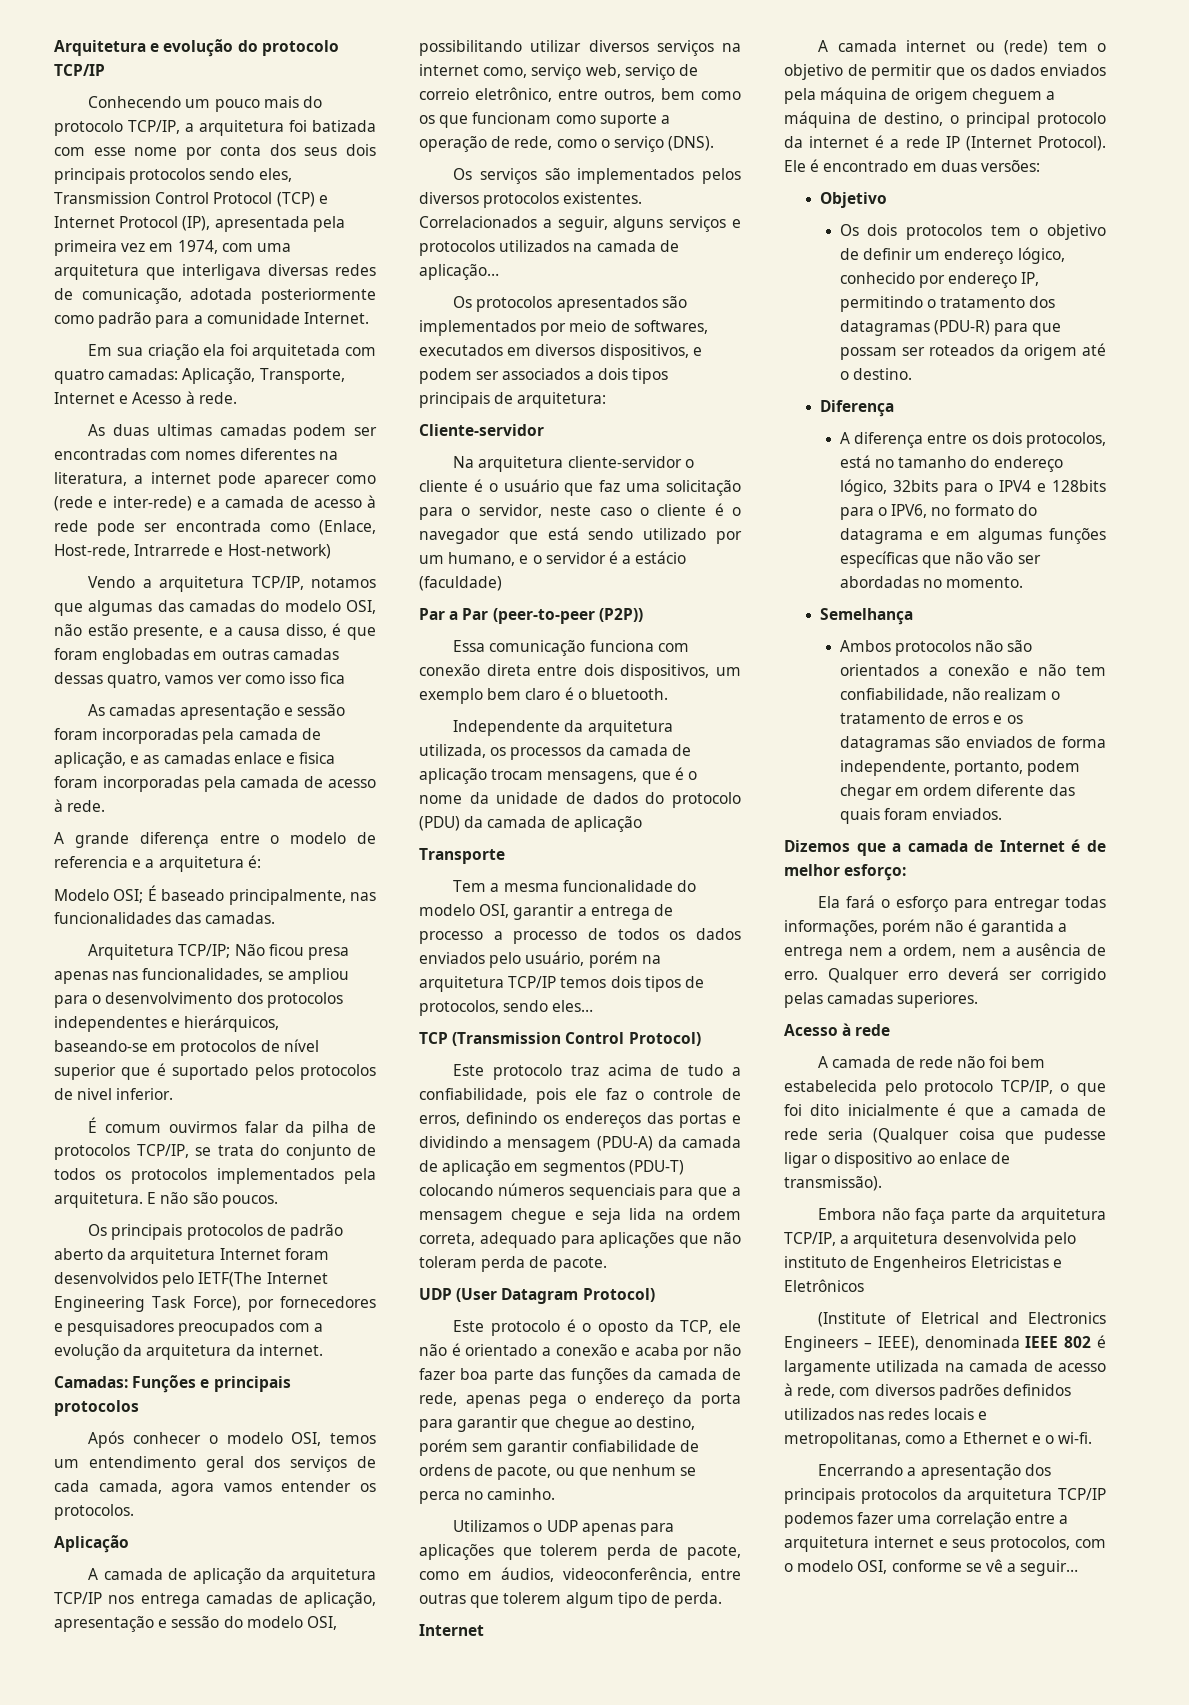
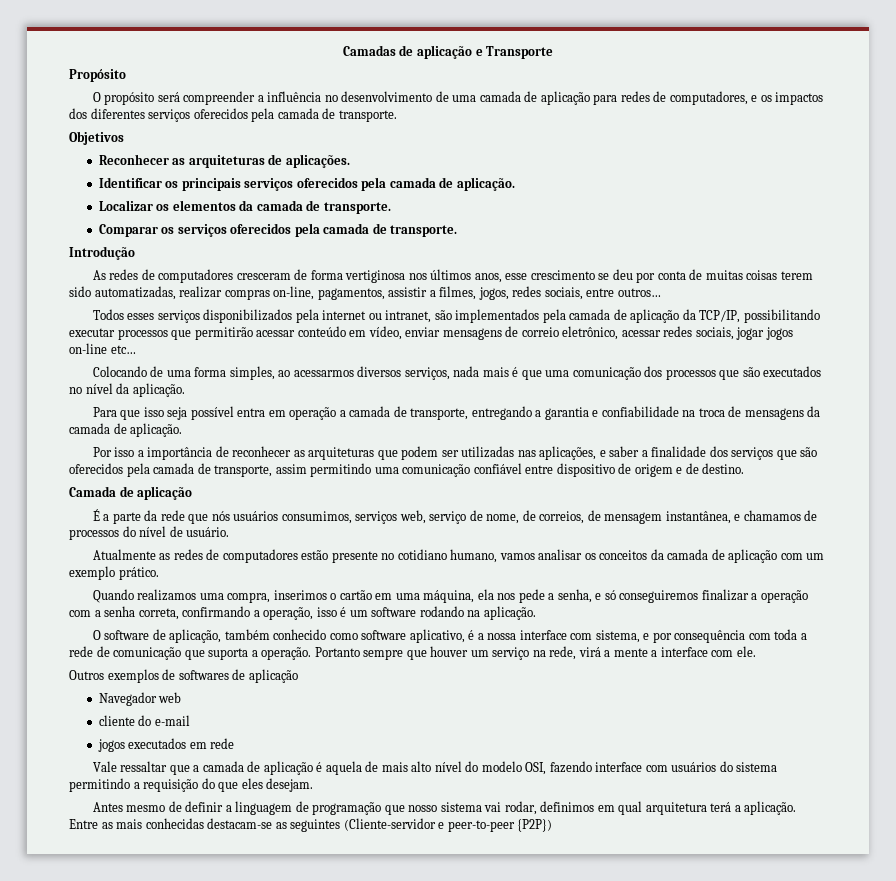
[54,39,339,57] [54,64,105,76] [88,96,322,112] [54,120,376,136] [54,144,377,160] [54,168,292,184] [54,192,328,207] [54,216,345,232] [54,240,291,256] [54,264,376,280] [54,288,376,304] [54,312,369,328] [88,344,376,360] [54,368,345,384] [54,391,237,404] [88,424,377,440] [54,448,338,460] [54,472,376,488] [54,495,376,511] [54,520,376,536] [54,544,331,559] [88,576,376,592] [54,600,376,616] [54,623,376,640] [54,648,339,664] [54,672,346,688] [88,704,345,720] [54,728,321,744] [54,752,336,768] [54,776,377,792] [54,799,106,812] [54,832,376,848] [54,855,261,872] [54,885,376,905] [54,912,276,924] [88,944,349,960] [54,968,349,984] [54,992,343,1008] [54,1015,280,1032] [54,1039,319,1056] [54,1063,376,1080] [54,1088,174,1100] [88,1117,376,1137] [54,1144,376,1160] [54,1168,376,1184] [54,1192,278,1208] [88,1224,343,1240] [54,1248,329,1264] [54,1272,328,1288] [54,1296,376,1312] [54,1320,323,1336] [54,1344,323,1360] [54,1375,291,1393] [54,1400,139,1416] [88,1431,376,1448] [54,1456,376,1472] [54,1480,376,1496] [54,1504,134,1520] [54,1535,129,1553] [88,1568,377,1584] [54,1592,376,1608] [54,1616,337,1632] [419,40,741,56] [419,64,698,80] [419,87,741,102] [419,112,670,128] [419,136,715,152] [453,168,741,184] [419,192,643,208] [419,216,741,232] [419,240,679,256] [419,264,499,280] [453,296,687,312] [419,320,708,336] [419,344,702,360] [419,368,668,384] [419,392,607,408] [419,424,544,436] [453,456,694,472] [419,479,741,496] [419,503,741,520] [419,527,742,544] [419,551,687,566] [419,576,502,591] [419,608,643,624] [453,640,689,656] [419,664,741,680] [419,687,668,704] [453,720,673,736] [419,744,691,760] [419,767,697,784] [419,792,741,808] [419,816,642,832] [419,848,505,864] [453,880,696,892] [419,904,673,920] [419,928,741,944] [419,951,661,968] [419,976,704,992] [419,1000,594,1016] [419,1032,701,1046] [453,1064,741,1080] [419,1088,741,1104] [419,1112,741,1128] [419,1136,741,1152] [419,1160,684,1176] [419,1183,741,1200] [419,1208,741,1224] [419,1232,741,1248] [419,1256,607,1272] [419,1288,655,1304] [453,1319,741,1336] [419,1343,741,1360] [419,1368,741,1384] [419,1392,741,1408] [419,1416,695,1432] [419,1439,699,1456] [419,1464,697,1480] [419,1488,556,1504] [453,1520,674,1536] [419,1544,741,1560] [419,1567,741,1582] [419,1592,723,1608] [419,1624,484,1636] [818,40,1106,55] [784,64,1106,80] [784,87,1055,104] [784,111,1106,128] [784,135,1106,151] [784,159,1040,172] [820,192,888,208] [839,224,1106,240] [839,247,1065,264] [839,272,1040,288] [839,296,1056,312] [839,320,1062,336] [839,343,1106,360] [839,368,912,380] [820,400,895,417] [839,432,1106,448] [839,455,1063,472] [839,479,1106,496] [839,504,1037,520] [839,528,1106,544] [839,551,1041,568] [839,576,1024,588] [820,608,914,625] [839,640,1033,656] [839,664,1106,676] [839,688,1061,702] [839,712,1023,724] [839,736,1106,752] [839,760,1081,776] [839,784,1075,800] [839,808,1003,824] [784,839,1106,856] [784,864,907,881] [818,895,1106,912] [784,919,1067,936] [784,943,1106,960] [784,967,1106,984] [784,992,979,1008] [784,1023,891,1036] [818,1056,1046,1068] [784,1080,1106,1096] [784,1103,1106,1120] [784,1128,1106,1144] [784,1152,1010,1168] [784,1176,882,1191] [818,1208,1106,1224] [784,1232,1076,1248] [784,1256,1062,1272] [784,1279,864,1292] [818,1312,1106,1327] [784,1335,1106,1352] [784,1360,1106,1376] [784,1383,1071,1400] [784,1408,987,1420] [784,1432,1093,1448] [818,1464,1051,1480] [784,1488,1106,1504] [784,1512,1068,1528] [784,1536,1106,1552] [784,1559,1079,1576] Arquitetura e evolução do protocolo TCP/IP // Conhecendo um pouco mais do protocolo TCP/IP, a arquitetura foi batizada com esse nome por conta dos seus dois principais protocolos sendo eles, Transmission Control Protocol (TCP) e Internet Protocol (IP), apresentada pela primeira vez em 1974, com uma arquitetura que interligava diversas redes de comunicação, adotada posteriormente como padrão para a comunidade Internet. // Em sua criação ela foi arquitetada com quatro camadas: Aplicação, Transporte, Internet e Acesso à rede. // As duas ultimas camadas podem ser encontradas com nomes diferentes na literatura, a internet pode aparecer como (rede e inter-rede) e a camada de acesso à rede pode ser encontrada como (Enlace, Host-rede, Intrarrede e Host-network) // Vendo a arquitetura TCP/IP, notamos que algumas das camadas do modelo OSI, não estão presente, e a causa disso, é que foram englobadas em outras camadas dessas quatro, vamos ver como isso fica // As camadas apresentação e sessão foram incorporadas pela camada de aplicação, e as camadas enlace e fisica foram incorporadas pela camada de acesso à rede. // A grande diferença entre o modelo de referencia e a arquitetura é: // Modelo OSI; É baseado principalmente, nas funcionalidades das camadas. // Arquitetura TCP/IP; Não ficou presa apenas nas funcionalidades, se ampliou para o desenvolvimento dos protocolos independentes e hierárquicos, baseando-se em protocolos de nível superior que é suportado pelos protocolos de nivel inferior. // É comum ouvirmos falar da pilha de protocolos TCP/IP, se trata do conjunto de todos os protocolos implementados pela arquitetura. E não são poucos. // Os principais protocolos de padrão aberto da arquitetura Internet foram desenvolvidos pelo IETF(The Internet Engineering Task Force), por fornecedores e pesquisadores preocupados com a evolução da arquitetura da internet. // Camadas: Funções e principais protocolos // Após conhecer o modelo OSI, temos um entendimento geral dos serviços de cada camada, agora vamos entender os protocolos. // Aplicação // A camada de aplicação da arquitetura TCP/IP nos entrega camadas de aplicação, apresentação e sessão do modelo OSI, possibilitando utilizar diversos serviços na internet como, serviço web, serviço de correio eletrônico, entre outros, bem como os que funcionam como suporte a operação de rede, como o serviço (DNS). // Os serviços são implementados pelos diversos protocolos existentes. Correlacionados a seguir, alguns serviços e protocolos utilizados na camada de aplicação… // Os protocolos apresentados são implementados por meio de softwares, executados em diversos dispositivos, e podem ser associados a dois tipos principais de arquitetura: // Cliente-servidor // Na arquitetura cliente-servidor o cliente é o usuário que faz uma solicitação para o servidor, neste caso o cliente é o navegador que está sendo utilizado por um humano, e o servidor é a estácio (faculdade) // Par a Par (peer-to-peer (P2P)) // Essa comunicação funciona com conexão direta entre dois dispositivos, um exemplo bem claro é o bluetooth. // Independente da arquitetura utilizada, os processos da camada de aplicação trocam mensagens, que é o nome da unidade de dados do protocolo (PDU) da camada de aplicação // Transporte // Tem a mesma funcionalidade do modelo OSI, garantir a entrega de processo a processo de todos os dados enviados pelo usuário, porém na arquitetura TCP/IP temos dois tipos de protocolos, sendo eles… // TCP (Transmission Control Protocol) // Este protocolo traz acima de tudo a confiabilidade, pois ele faz o controle de erros, definindo os endereços das portas e dividindo a mensagem (PDU-A) da camada de aplicação em segmentos (PDU-T) colocando números sequenciais para que a mensagem chegue e seja lida na ordem correta, adequado para aplicações que não toleram perda de pacote. // UDP (User Datagram Protocol) // Este protocolo é o oposto da TCP, ele não é orientado a conexão e acaba por não fazer boa parte das funções da camada de rede, apenas pega o endereço da porta para garantir que chegue ao destino, porém sem garantir confiabilidade de ordens de pacote, ou que nenhum se perca no caminho. // Utilizamos o UDP apenas para aplicações que tolerem perda de pacote, como em áudios, videoconferência, entre outras que tolerem algum tipo de perda. // Internet // A camada internet ou (rede) tem o objetivo de permitir que os dados enviados pela máquina de origem cheguem a máquina de destino, o principal protocolo da internet é a rede IP (Internet Protocol). Ele é encontrado em duas versões: // Objetivo // Os dois protocolos tem o objetivo de definir um endereço lógico, conhecido por endereço IP, permitindo o tratamento dos datagramas (PDU-R) para que possam ser roteados da origem até o destino. // Diferença // A diferença entre os dois protocolos, está no tamanho do endereço lógico, 32bits para o IPV4 e 128bits para o IPV6, no formato do datagrama e em algumas funções específicas que não vão ser abordadas no momento. // Semelhança // Ambos protocolos não são orientados a conexão e não tem confiabilidade, não realizam o tratamento de erros e os datagramas são enviados de forma independente, portanto, podem chegar em ordem diferente das quais foram enviados. // Dizemos que a camada de Internet é de melhor esforço: // Ela fará o esforço para entregar todas informações, porém não é garantida a entrega nem a ordem, nem a ausência de erro. Qualquer erro deverá ser corrigido pelas camadas superiores. // Acesso à rede // A camada de rede não foi bem estabelecida pelo protocolo TCP/IP, o que foi dito inicialmente é que a camada de rede seria (Qualquer coisa que pudesse ligar o dispositivo ao enlace de transmissão). // Embora não faça parte da arquitetura TCP/IP, a arquitetura desenvolvida pelo instituto de Engenheiros Eletricistas e Eletrônicos // (Institute of Eletrical and Electronics Engineers – IEEE), denominada IEEE 802 é largamente utilizada na camada de acesso à rede, com diversos padrões definidos utilizados nas redes locais e metropolitanas, como a Ethernet e o wi-fi. // Encerrando a apresentação dos principais protocolos da arquitetura TCP/IP podemos fazer uma correlação entre a arquitetura internet e seus protocolos, com o modelo OSI, conforme se vê a seguir… -> [342,45,554,59] [69,69,126,82] [92,91,824,105] [69,108,397,122] [69,131,124,145] [98,154,350,168] [98,177,515,191] [98,200,391,214] [98,223,458,237] [69,246,135,260] [92,269,813,283] [69,286,661,300] [92,309,820,323] [69,326,793,340] [69,343,136,354] [92,366,822,380] [69,383,185,397] [92,406,821,420] [69,423,183,437] [92,446,818,460] [69,463,745,477] [69,486,193,500] [92,509,818,524] [69,526,230,540] [92,549,825,563] [69,566,159,580] [92,589,808,603] [69,606,536,620] [92,629,807,643] [69,646,756,660] [69,669,298,683] [98,692,182,706] [98,715,190,726] [97,738,235,752] [92,761,778,775] [69,778,314,792] [92,801,797,815] [69,818,553,832] Camadas de aplicação e Transporte // Propósito // O propósito será compreender a influência no desenvolvimento de uma camada de aplicação para redes de computadores, e os impactos dos diferentes serviços oferecidos pela camada de transporte. // Objetivos // Reconhecer as arquiteturas de aplicações. // Identificar os principais serviços oferecidos pela camada de aplicação. // Localizar os elementos da camada de transporte. // Comparar os serviços oferecidos pela camada de transporte. // Introdução // As redes de computadores cresceram de forma vertiginosa nos últimos anos, esse crescimento se deu por conta de muitas coisas terem sido automatizadas, realizar compras on-line, pagamentos, assistir a filmes, jogos, redes sociais, entre outros… // Todos esses serviços disponibilizados pela internet ou intranet, são implementados pela camada de aplicação da TCP/IP, possibilitando executar processos que permitirão acessar conteúdo em vídeo, enviar mensagens de correio eletrônico, acessar redes sociais, jogar jogos on-line etc… // Colocando de uma forma simples, ao acessarmos diversos serviços, nada mais é que uma comunicação dos processos que são executados no nível da aplicação. // Para que isso seja possível entra em operação a camada de transporte, entregando a garantia e confiabilidade na troca de mensagens da camada de aplicação. // Por isso a importância de reconhecer as arquiteturas que podem ser utilizadas nas aplicações, e saber a finalidade dos serviços que são oferecidos pela camada de transporte, assim permitindo uma comunicação confiável entre dispositivo de origem e de destino. // Camada de aplicação // É a parte da rede que nós usuários consumimos, serviços web, serviço de nome, de correios, de mensagem instantânea, e chamamos de processos do nível de usuário. // Atualmente as redes de computadores estão presente no cotidiano humano, vamos analisar os conceitos da camada de aplicação com um exemplo prático. // Quando realizamos uma compra, inserimos o cartão em uma máquina, ela nos pede a senha, e só conseguiremos finalizar a operação com a senha correta, confirmando a operação, isso é um software rodando na aplicação. // O software de aplicação, também conhecido como software aplicativo, é a nossa interface com sistema, e por consequência com toda a rede de comunicação que suporta a operação. Portanto sempre que houver um serviço na rede, virá a mente a interface com ele. // Outros exemplos de softwares de aplicação // Navegador web // cliente do e-mail // jogos executados em rede // Vale ressaltar que a camada de aplicação é aquela de mais alto nível do modelo OSI, fazendo interface com usuários do sistema permitindo a requisição do que eles desejam. // Antes mesmo de definir a linguagem de programação que nosso sistema vai rodar, definimos em qual arquitetura terá a aplicação. Entre as mais conhecidas destacam-se as seguintes (Cliente-servidor e peer-to-peer {P2P})

